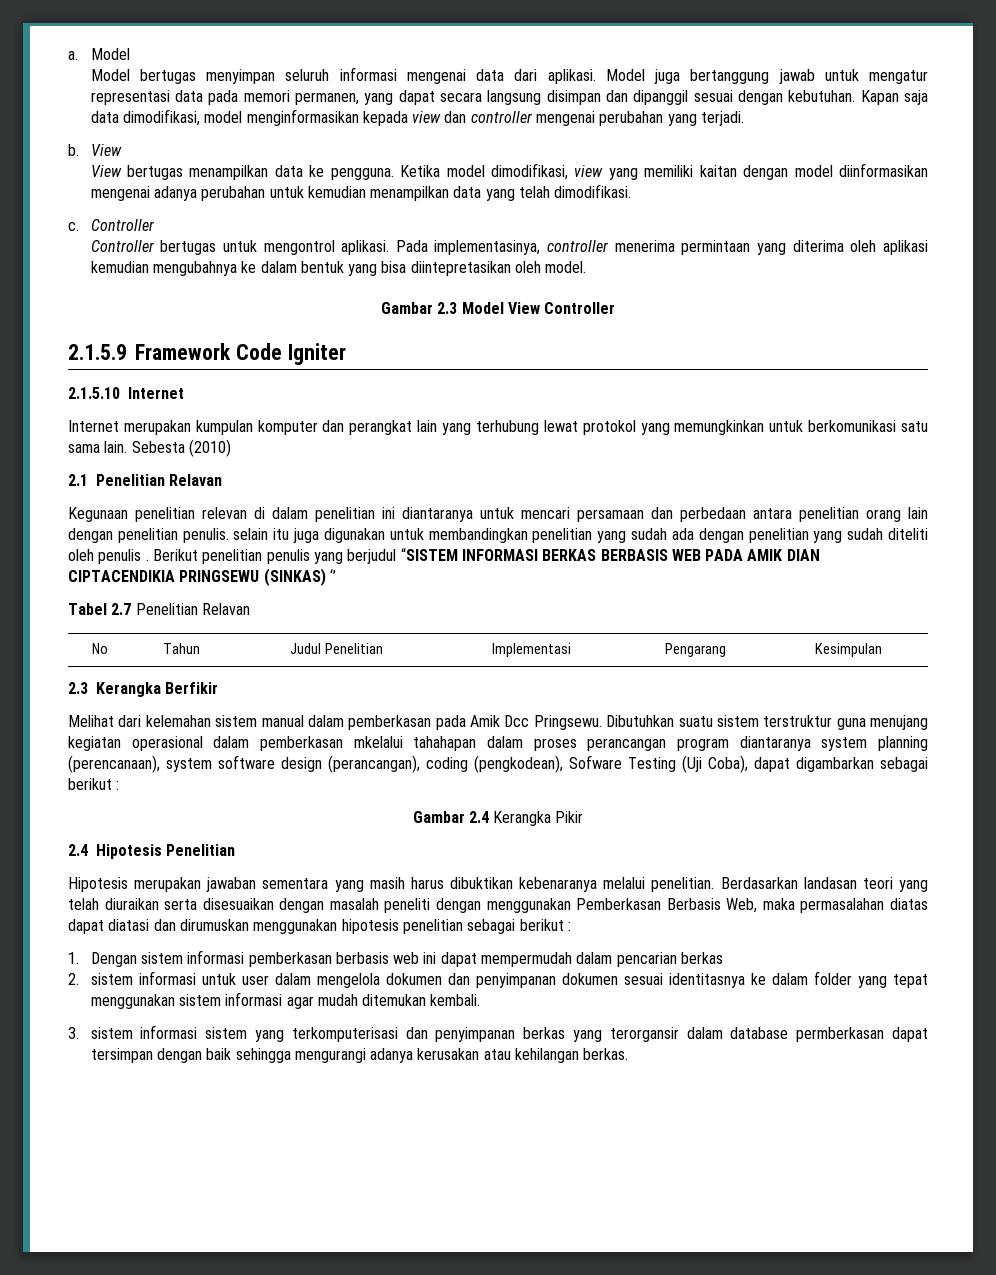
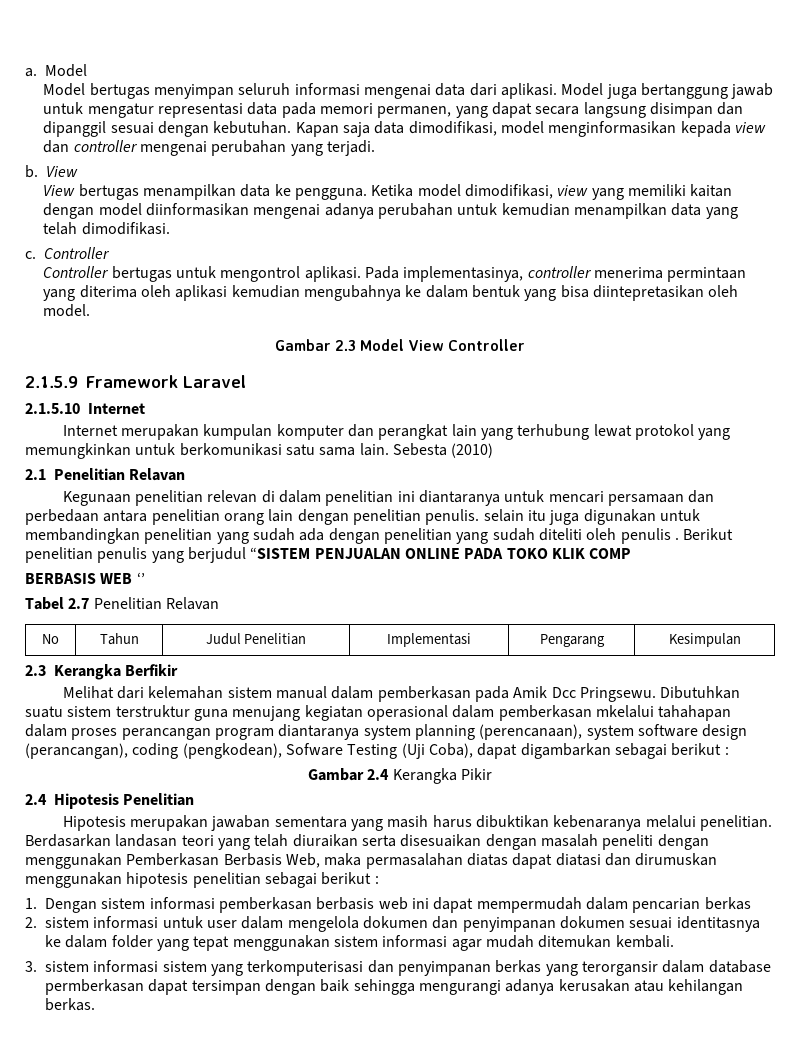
[235,343,346,365] Code Igniter -> [183,375,246,388] Laravel
[461,549,820,561] [68,568,326,586] INFORMASI BERKAS BERBASIS WEB PADA AMIK DIAN CIPTACENDIKIA PRINGSEWU (SINKAS) -> [314,548,632,559] [25,573,133,584] PENJUALAN ONLINE PADA TOKO KLIK COMP // BERBASIS WEB

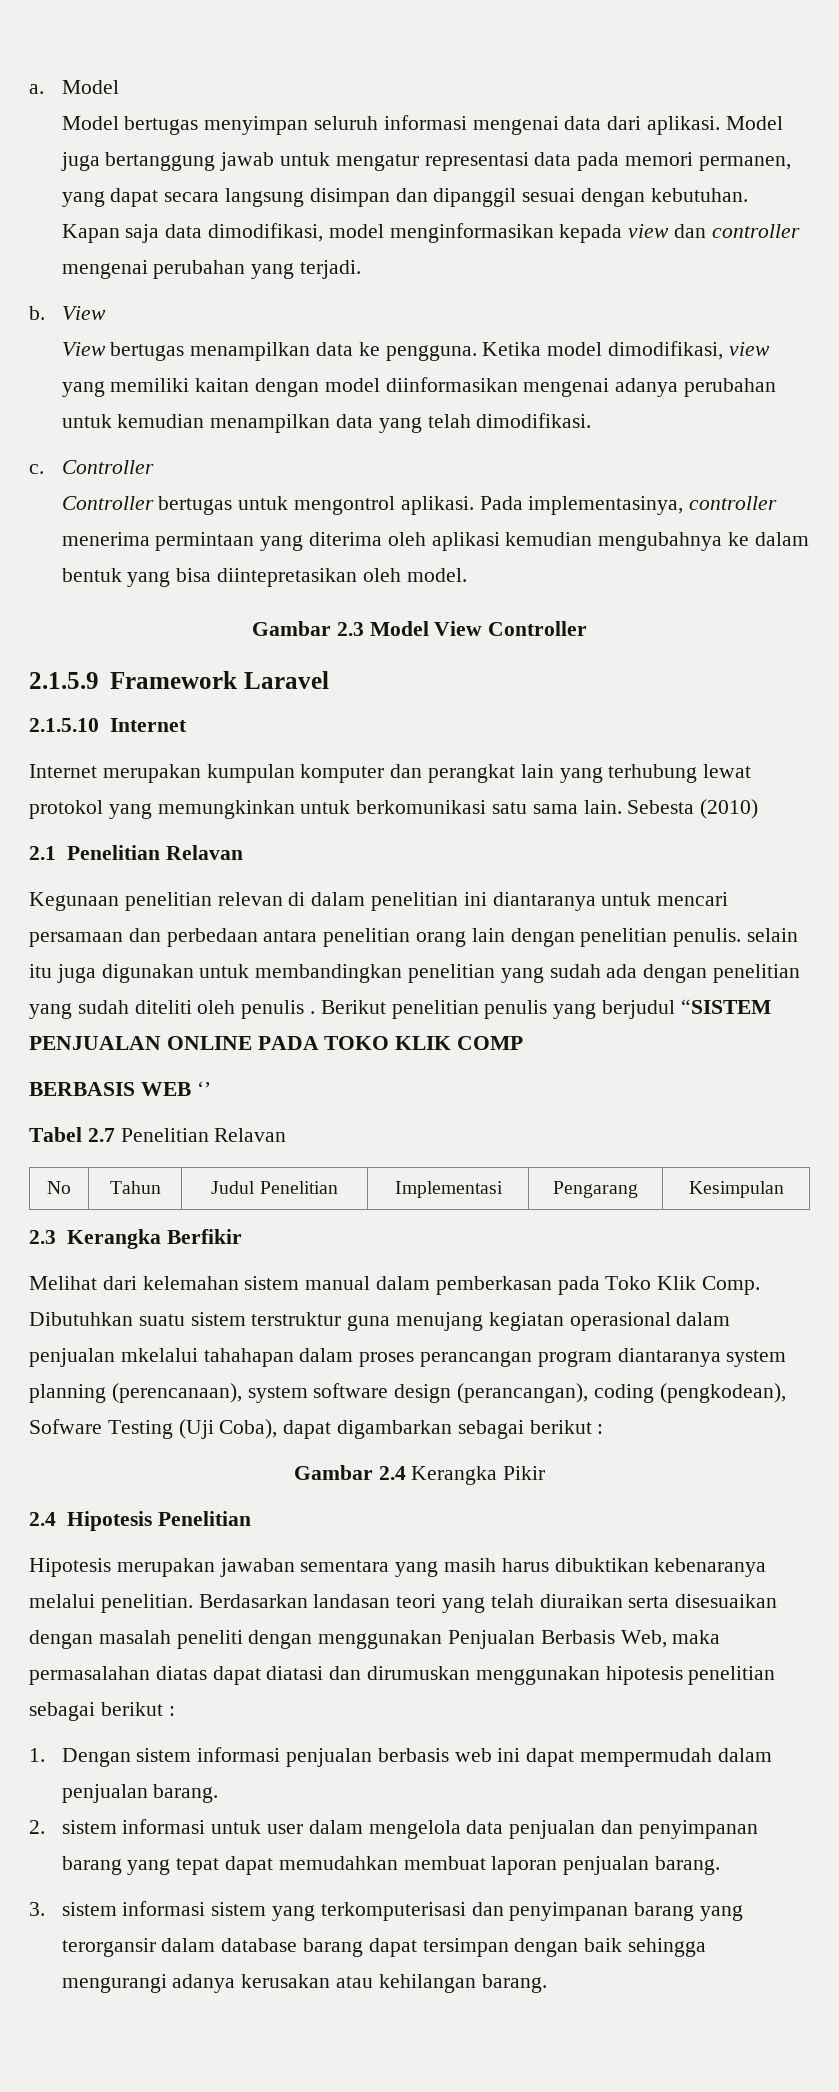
[513,686,656,702] Amik Dcc Pringsewu. -> [605,1276,761,1295] Toko Klik Comp.
[498,705,592,721] pemberkasan -> [29,1348,115,1367] penjualan
[126,853,220,866] Pemberkasan -> [448,1630,536,1649] Penjualan
[218,897,312,913] pemberkasan -> [285,1748,372,1767] penjualan
[632,897,751,913] pencarian berkas -> [61,1784,219,1803] penjualan barang.
[362,916,760,932] [45,935,674,951] dokumen dan penyimpanan dokumen sesuai identitasnya ke dalam folder yang tepat menggunakan sistem informasi agar mudah ditemukan kembali. -> [466,1820,758,1839] [61,1856,721,1875] data penjualan dan penyimpanan barang yang tepat dapat memudahkan membuat laporan penjualan barang.
[495,960,542,973] berkas -> [634,1902,695,1921] barang
[45,979,144,995] permberkasan -> [302,1938,363,1957] barang
[45,998,95,1011] berkas. -> [481,1974,547,1993] barang.

